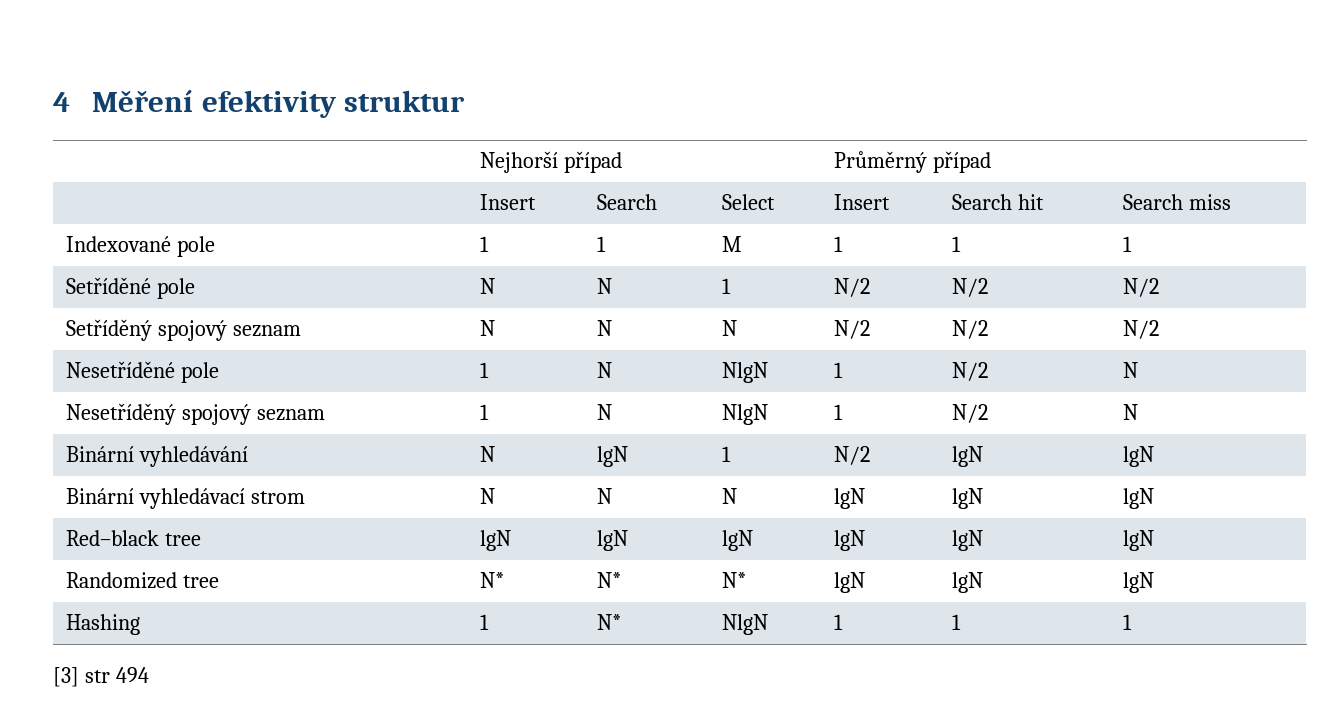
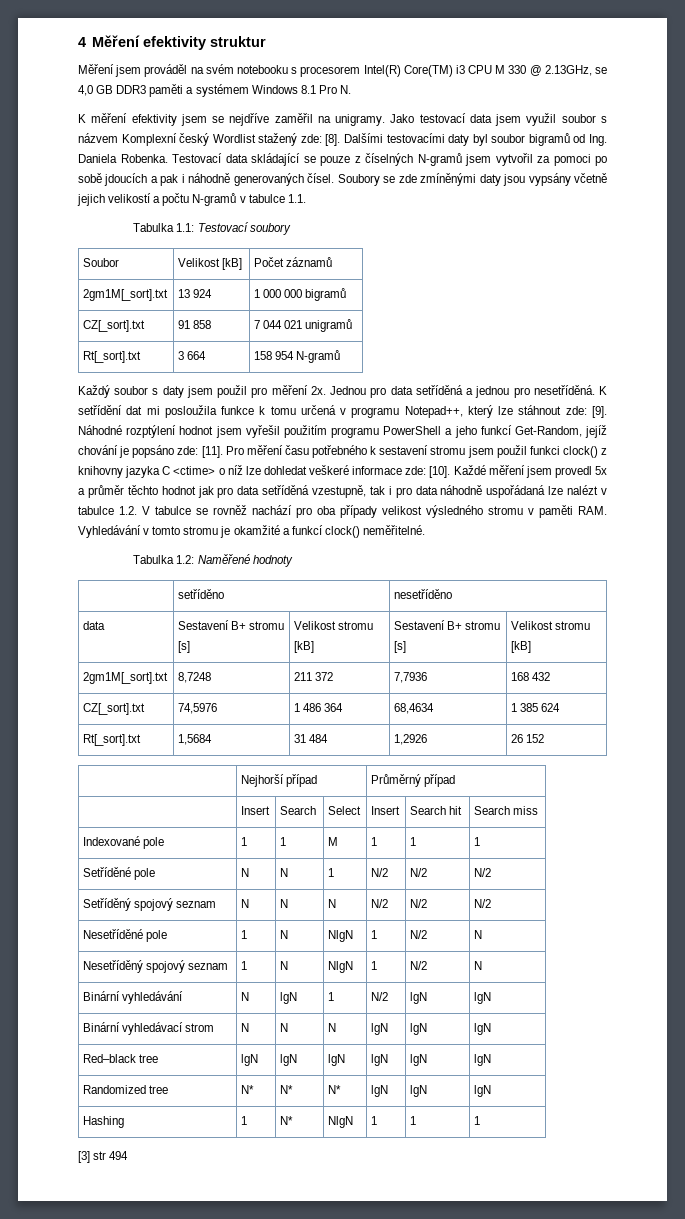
(466, 101) none -> [78,64,607,77] [78,84,351,97] [78,113,607,126] [78,133,607,146] [78,153,607,166] [78,173,607,186] [77,193,306,206] [133,222,291,235] [83,258,120,267] [178,258,243,270] [254,257,333,267] [83,289,169,301] [178,289,213,298] [254,288,347,301] [83,320,146,332] [178,320,212,329] [254,319,353,332] [83,351,142,363] [178,351,207,360] [254,350,341,363] [78,385,608,398] [78,405,607,418] [78,425,608,438] [78,445,607,458] [78,465,607,478] [78,485,607,498] [78,505,607,518] [78,525,425,538] [133,554,293,567] [178,589,225,599] [394,589,453,599] [83,621,106,630] [178,620,285,630] [178,641,191,653] [294,621,374,630] [294,641,315,653] [394,620,501,630] [394,641,407,653] [511,621,591,630] [511,641,532,653] [83,672,169,684] [178,672,212,683] [294,672,334,681] [394,672,428,683] [511,672,551,681] [83,703,146,715] [178,703,218,714] [294,703,344,712] [394,703,435,714] [511,703,561,712] [83,734,142,746] [178,734,213,745] [294,734,329,743] [394,734,428,745] [511,734,545,743] // Měření jsem prováděl na svém notebooku s procesorem Intel(R) Core(TM) i3 CPU M 330 @ 2.13GHz, se 4,0 GB DDR3 paměti a systémem Windows 8.1 Pro N. // K měření efektivity jsem se nejdříve zaměřil na unigramy. Jako testovací data jsem využil soubor s názvem Komplexní český Wordlist stažený zde: [8]. Dalšími testovacími daty byl soubor bigramů od Ing. Daniela Robenka. Testovací data skládající se pouze z číselných N-gramů jsem vytvořil za pomoci po sobě jdoucích a pak i náhodně generovaných čísel. Soubory se zde zmíněnými daty jsou vypsány včetně jejich velikostí a počtu N-gramů v tabulce 1.1. // Tabulka 1.1: Testovací soubory // Soubor | Velikost [kB] | Počet záznamů // 2gm1M[_sort].txt | 13 924 | 1 000 000 bigramů // CZ[_sort].txt | 91 858 | 7 044 021 unigramů // Rt[_sort].txt | 3 664 | 158 954 N-gramů // Každý soubor s daty jsem použil pro měření 2x. Jednou pro data setříděná a jednou pro nesetříděná. K setřídění dat mi posloužila funkce k tomu určená v programu Notepad++, který lze stáhnout zde: [9]. Náhodné rozptýlení hodnot jsem vyřešil použitím programu PowerShell a jeho funkcí Get-Random, jejíž chování je popsáno zde: [11]. Pro měření času potřebného k sestavení stromu jsem použil funkci clock() z knihovny jazyka C <ctime> o níž lze dohledat veškeré informace zde: [10]. Každé měření jsem provedl 5x a průměr těchto hodnot jak pro data setříděná vzestupně, tak i pro data náhodně uspořádaná lze nalézt v tabulce 1.2. V tabulce se rovněž nachází pro oba případy velikost výsledného stromu v paměti RAM. Vyhledávání v tomto stromu je okamžité a funkcí clock() neměřitelné. // Tabulka 1.2: Naměřené hodnoty // | setříděno | nesetříděno // data | Sestavení B+ stromu [s] | Velikost stromu [kB] | Sestavení B+ stromu [s] | Velikost stromu [kB] // 2gm1M[_sort].txt | 8,7248 | 211 372 | 7,7936 | 168 432 // CZ[_sort].txt | 74,5976 | 1 486 364 | 68,4634 | 1 385 624 // Rt[_sort].txt | 1,5684 | 31 484 | 1,2926 | 26 152

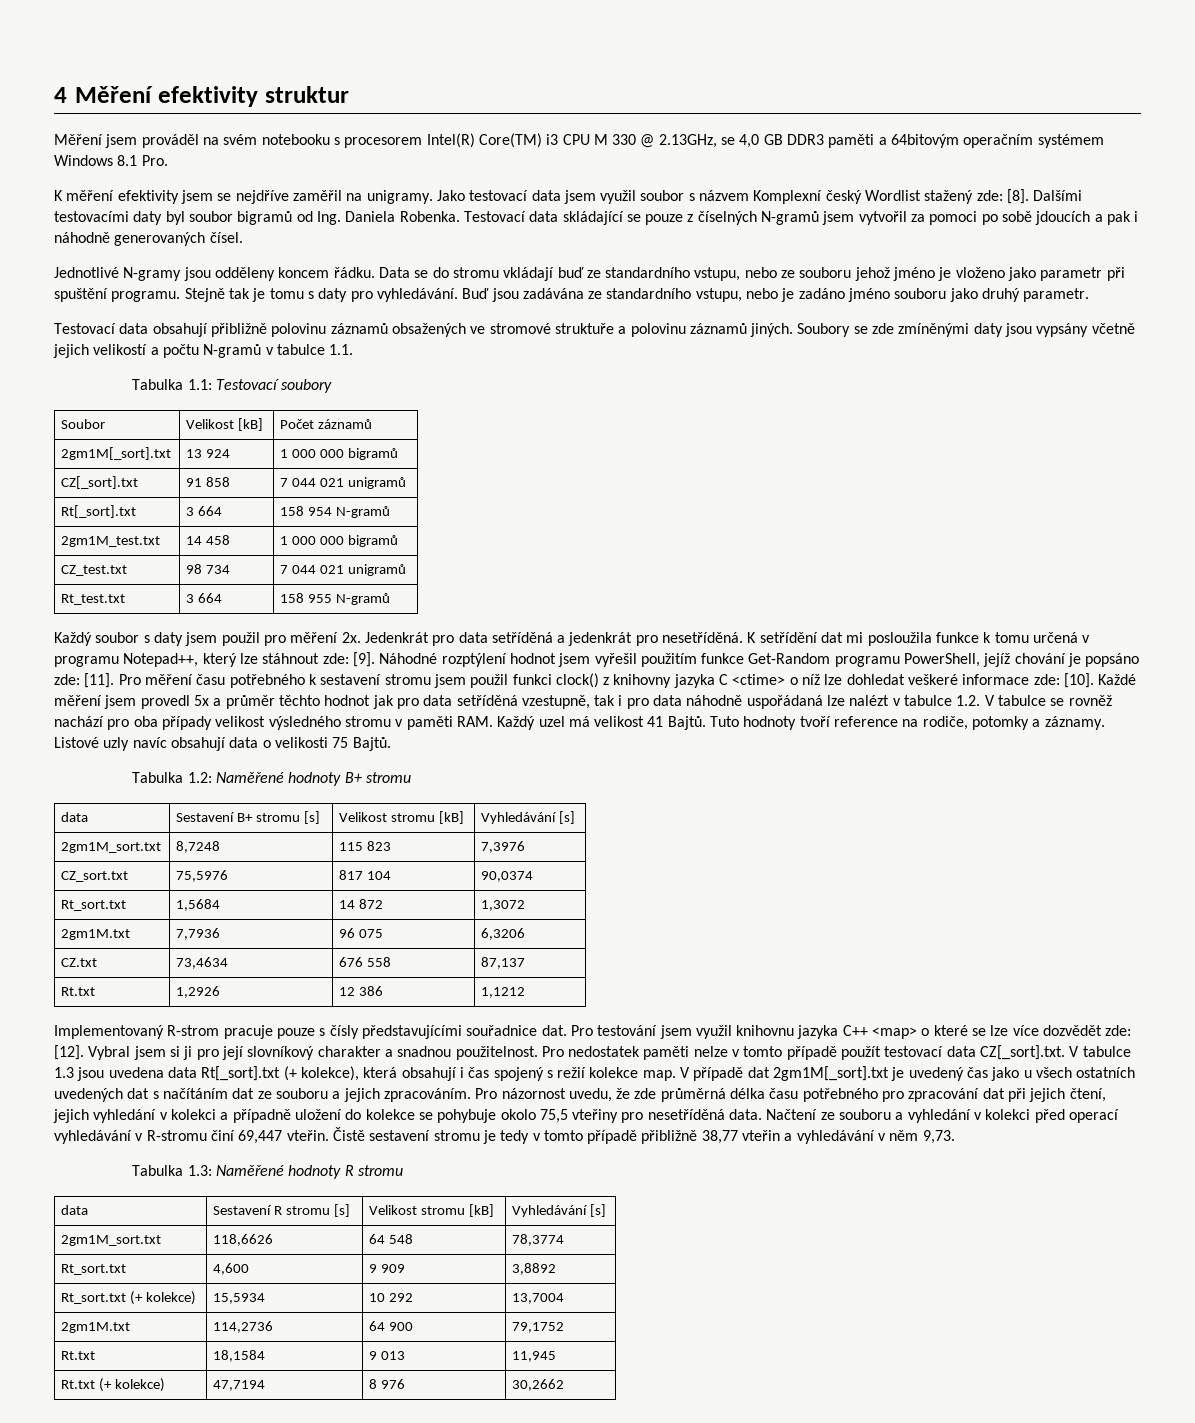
(194, 90) none -> [891,134,1034,148] 64bitovým operačním
[318,85,351,94] Pro N. -> [141,155,168,166] Pro.
(335, 178) none -> [54,267,1125,281] [54,288,1090,302] [54,323,794,337] // Jednotlivé N-gramy jsou odděleny koncem řádku. Data se do stromu vkládají buď ze standardního vstupu, nebo ze souboru jehož jméno je vloženo jako parametr při spuštění programu. Stejně tak je tomu s daty pro vyhledávání. Buď jsou zadávána ze standardního vstupu, nebo je zadáno jméno souboru jako druhý parametr. // Testovací data obsahují přibližně polovinu záznamů obsažených ve stromové struktuře a polovinu záznamů jiných.
(341, 356) none -> [61,536,161,547] [186,535,231,545] [280,535,399,547] [61,565,128,576] [186,564,231,574] [280,564,407,576] [61,594,126,605] [186,593,223,603] [280,593,391,605] // 2gm1M_test.txt | 14 458 | 1 000 000 bigramů // CZ_test.txt | 98 734 | 7 044 021 unigramů // Rt_test.txt | 3 664 | 158 955 N-gramů
[330,386,367,395] Jednou -> [364,632,429,643] Jedenkrát
[475,386,510,398] jednou -> [568,632,633,646] jedenkrát
[331,425,582,438] programu PowerShell a jeho funkcí Get-Random, -> [701,653,981,667] funkce Get-Random programu PowerShell,
[78,525,425,538] Vyhledávání v tomto stromu je okamžité a funkcí clock() neměřitelné. -> [497,716,1105,730] [54,737,391,751] Každý uzel má velikost 41 Bajtů. Tuto hodnoty tvoří reference na rodiče, potomky a záznamy. Listové uzly navíc obsahují data o velikosti 75 Bajtů.
[178,589,225,599] [394,589,453,599] // | setříděno | nesetříděno -> [344,772,411,783] B+ stromu
[394,620,501,630] [394,641,407,653] [511,621,591,630] [511,641,532,653] [83,672,169,684] [178,672,212,683] [294,672,334,681] [394,672,428,683] [511,672,551,681] [83,703,146,715] [178,703,218,714] [294,703,344,712] [394,703,435,714] [511,703,561,712] [83,734,142,746] [178,734,213,745] [294,734,329,743] [394,734,428,745] [511,734,545,743] [241,774,318,787] [371,774,456,787] [241,806,271,815] [280,806,317,815] [328,806,362,815] [371,806,401,815] [410,806,463,815] [474,806,539,815] [83,836,165,849] [241,837,248,846] [280,837,287,846] [328,837,339,846] [371,837,378,846] [410,837,417,846] [474,837,481,846] [83,867,156,880] [241,868,250,877] [280,868,289,877] [328,868,335,877] [371,868,389,877] [410,868,428,877] [474,868,492,877] [83,898,217,911] [241,899,250,908] [280,899,289,908] [328,899,337,908] [371,899,389,908] [410,899,428,908] [474,899,492,908] [83,929,168,942] [241,930,248,939] [280,930,289,939] [328,930,354,942] [371,930,378,939] [410,930,428,939] [474,930,483,939] [83,960,229,973] [241,961,248,970] [280,961,289,970] [328,961,354,973] [371,961,378,970] [410,961,428,970] [474,961,483,970] [83,991,184,1004] [241,992,250,1001] [280,992,298,1004] [328,992,335,1001] [371,992,389,1001] [410,992,428,1004] [474,992,492,1004] [83,1022,215,1035] [241,1023,250,1032] [280,1023,289,1032] [328,1023,337,1032] [371,1023,389,1035] [410,1023,428,1035] [474,1023,492,1035] [83,1054,159,1063] [241,1054,259,1066] [280,1054,298,1066] [328,1054,346,1066] [371,1054,389,1066] [410,1054,428,1066] [474,1054,492,1066] [83,1085,169,1094] [241,1085,255,1094] [280,1085,294,1094] [328,1085,342,1094] [371,1085,389,1097] [410,1085,428,1097] [474,1085,492,1097] [83,1116,125,1128] [241,1116,248,1125] [280,1116,294,1125] [328,1116,354,1128] [371,1116,378,1125] [410,1116,417,1125] [474,1116,481,1125] [78,1151,129,1163] | Sestavení B+ stromu [s] | Velikost stromu [kB] // 2gm1M[_sort].txt | 8,7248 | 211 372 | 7,7936 | 168 432 // CZ[_sort].txt | 74,5976 | 1 486 364 | 68,4634 | 1 385 624 // Rt[_sort].txt | 1,5684 | 31 484 | 1,2926 | 26 152 // | Nejhorší případ | Průměrný případ // | Insert | Search | Select | Insert | Search hit | Search miss // Indexované pole | 1 | 1 | M | 1 | 1 | 1 // Setříděné pole | N | N | 1 | N/2 | N/2 | N/2 // Setříděný spojový seznam | N | N | N | N/2 | N/2 | N/2 // Nesetříděné pole | 1 | N | NlgN | 1 | N/2 | N // Nesetříděný spojový seznam | 1 | N | NlgN | 1 | N/2 | N // Binární vyhledávání | N | lgN | 1 | N/2 | lgN | lgN // Binární vyhledávací strom | N | N | N | lgN | lgN | lgN // Red–black tree | lgN | lgN | lgN | lgN | lgN | lgN // Randomized tree | N* | N* | N* | lgN | lgN | lgN // Hashing | 1 | N* | NlgN | 1 | 1 | 1 // [3] str 494 -> [481,811,576,824] [61,842,162,853] [176,841,221,853] [339,841,392,851] [481,841,526,853] [61,871,129,882] [176,870,229,882] [339,870,392,880] [481,871,534,882] [61,900,127,911] [176,899,221,911] [339,899,384,909] [481,900,526,911] [61,929,131,940] [176,928,221,940] [339,928,384,938] [481,928,526,940] [61,958,98,967] [176,957,229,969] [339,957,392,967] [481,957,526,969] [61,987,96,996] [176,986,221,998] [339,986,384,996] [481,987,526,998] [54,1025,1132,1039] [54,1045,1131,1060] [54,1066,1136,1081] [54,1088,1106,1102] [53,1109,1120,1123] [54,1127,955,1144] [132,1165,403,1179] [61,1205,89,1215] [213,1204,351,1217] [369,1204,495,1217] [512,1204,607,1217] [61,1235,162,1246] [213,1234,274,1246] [369,1234,414,1244] [512,1234,565,1246] [61,1264,127,1275] [213,1263,250,1275] [369,1264,406,1273] [512,1263,557,1275] [61,1291,197,1305] [213,1293,266,1304] [369,1293,414,1302] [512,1293,565,1304] [61,1322,131,1333] [213,1321,274,1333] [369,1321,414,1331] [512,1322,565,1333] [61,1351,96,1360] [213,1350,266,1362] [369,1351,406,1360] [512,1351,557,1362] [61,1378,166,1392] [213,1380,266,1391] [369,1379,406,1389] [512,1379,565,1391] | Vyhledávání [s] // 2gm1M_sort.txt | 8,7248 | 115 823 | 7,3976 // CZ_sort.txt | 75,5976 | 817 104 | 90,0374 // Rt_sort.txt | 1,5684 | 14 872 | 1,3072 // 2gm1M.txt | 7,7936 | 96 075 | 6,3206 // CZ.txt | 73,4634 | 676 558 | 87,137 // Rt.txt | 1,2926 | 12 386 | 1,1212 // Implementovaný R-strom pracuje pouze s čísly představujícími souřadnice dat. Pro testování jsem využil knihovnu jazyka C++ <map> o které se lze více dozvědět zde: [12]. Vybral jsem si ji pro její slovníkový charakter a snadnou použitelnost. Pro nedostatek paměti nelze v tomto případě použít testovací data CZ[_sort].txt. V tabulce 1.3 jsou uvedena data Rt[_sort].txt (+ kolekce), která obsahují i čas spojený s režií kolekce map. V případě dat 2gm1M[_sort].txt je uvedený čas jako u všech ostatních uvedených dat s načítáním dat ze souboru a jejich zpracováním. Pro názornost uvedu, že zde průměrná délka času potřebného pro zpracování dat při jejich čtení, jejich vyhledání v kolekci a případně uložení do kolekce se pohybuje okolo 75,5 vteřiny pro nesetříděná data. Načtení ze souboru a vyhledání v kolekci před operací vyhledávání v R-stromu činí 69,447 vteřin. Čistě sestavení stromu je tedy v tomto případě přibližně 38,77 vteřin a vyhledávání v něm 9,73. // Tabulka 1.3: Naměřené hodnoty R stromu // data | Sestavení R stromu [s] | Velikost stromu [kB] | Vyhledávání [s] // 2gm1M_sort.txt | 118,6626 | 64 548 | 78,3774 // Rt_sort.txt | 4,600 | 9 909 | 3,8892 // Rt_sort.txt (+ kolekce) | 15,5934 | 10 292 | 13,7004 // 2gm1M.txt | 114,2736 | 64 900 | 79,1752 // Rt.txt | 18,1584 | 9 013 | 11,945 // Rt.txt (+ kolekce) | 47,7194 | 8 976 | 30,2662

